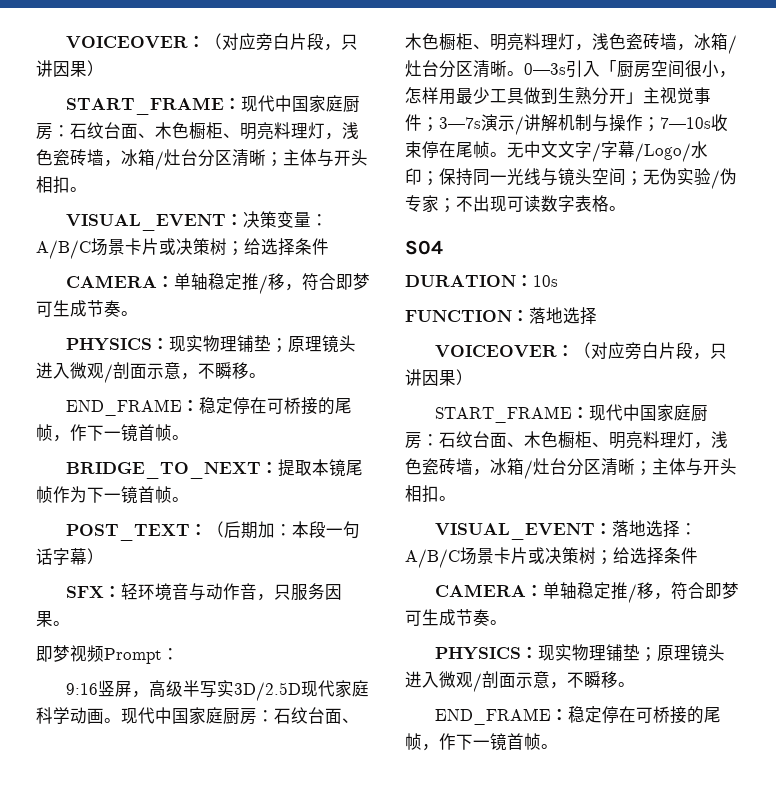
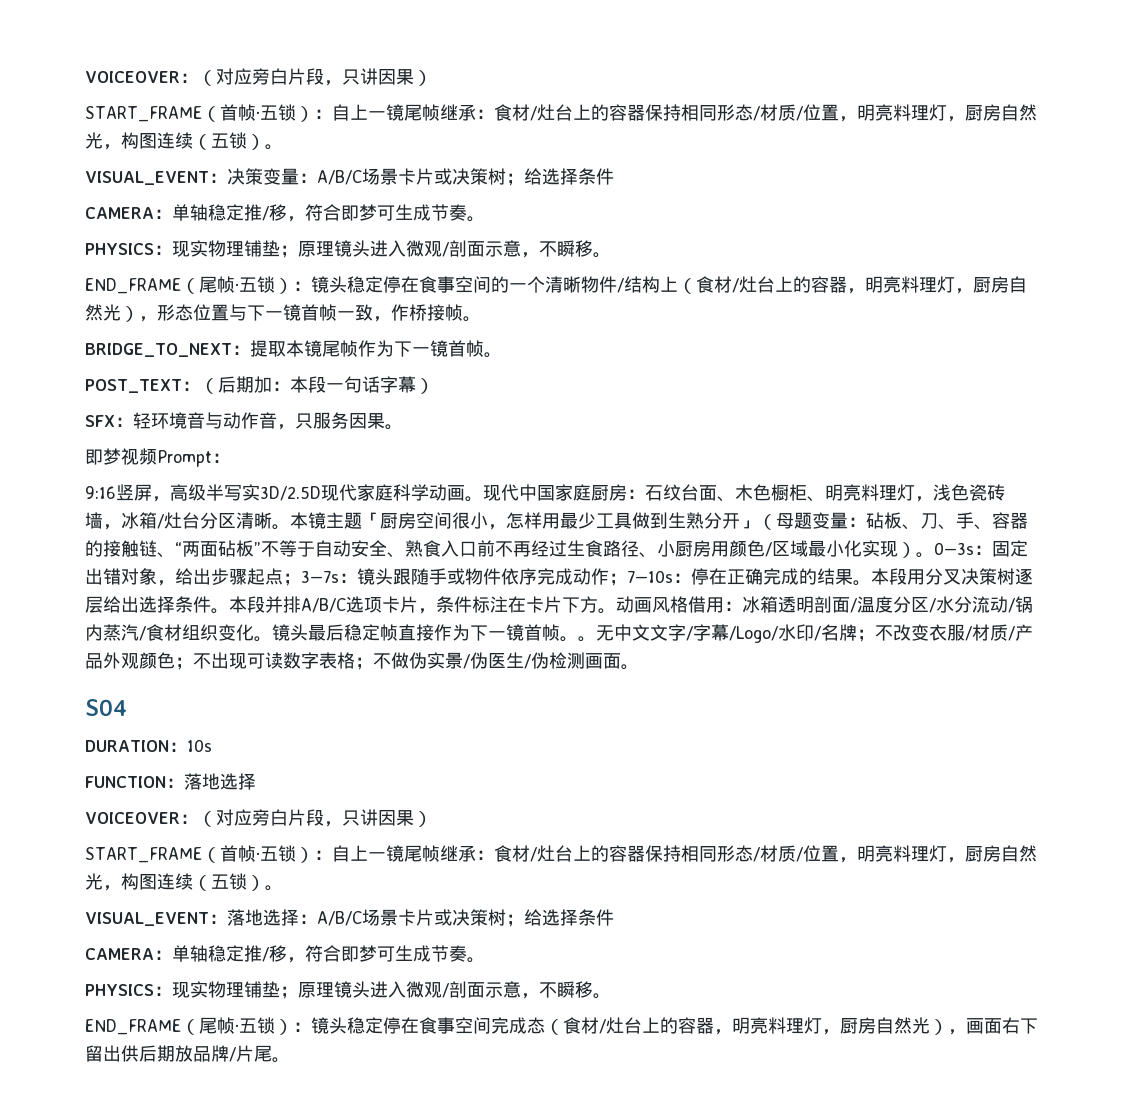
[65,33,358,51] [36,60,104,77] [65,95,360,115] [36,122,359,140] [36,149,368,170] [36,176,70,194] VOICEOVER：（对应旁白片段，只讲因果） // START_FRAME：现代中国家庭厨房：石纹台面、木色橱柜、明亮料理灯，浅色瓷砖墙，冰箱/灶台分区清晰；主体与开头相扣 -> [85,68,432,86] [85,104,1037,122] [85,132,265,150] VOICEOVER：（对应旁白片段，只讲因果） // START_FRAME（首帧·五锁）：自上一镜尾帧继承：食材/灶台上的容器保持相同形态/材质/位置，明亮料理灯，厨房自然光，构图连续（五锁）
[181,397,352,415] [36,424,155,442] ：稳定停在可桥接的尾帧，作下一镜首 -> [181,276,1027,294] [85,304,445,322] （尾帧·五锁）：镜头稳定停在食事空间的一个清晰物件/结构上（食材/灶台上的容器，明亮料理灯，厨房自然光），形态位置与下一镜首帧一致，作桥接
[524,60,600,78] 0—3s引入 -> [290,512,362,529] 本镜主题
[643,87,711,104] [405,114,728,135] [405,141,490,158] 主视觉事件；3—7s演示/讲解机制与操作；7—10s收束停在尾帧 -> [758,512,1028,530] [85,540,1028,558] [85,568,1033,586] [85,596,1033,614] [85,624,578,642] （母题变量：砧板、刀、手、容器的接触链、“两面砧板”不等于自动安全、熟食入口前不再经过生食路径、小厨房用颜色/区域最小化实现）。0—3s：固定出错对象，给出步骤起点；3—7s：镜头跟随手或物件依序完成动作；7—10s：停在正确完成的结果。本段用分叉决策树逐层给出选择条件。本段并排A/B/C选项卡片，条件标注在卡片下方。动画风格借用：冰箱透明剖面/温度分区/水分流动/锅内蒸汽/食材组织变化。镜头最后稳定帧直接作为下一镜首帧。
[422,168,737,189] [405,195,439,213] ；保持同一光线与镜头空间；无伪实验/伪专家 -> [814,624,1033,642] [85,652,175,669] /名牌；不改变衣服/材质/产品外观颜色
(609, 203) none -> [355,652,621,670] ；不做伪实景/伪医生/伪检测画面
[571,404,708,422] [405,431,728,449] [405,458,737,479] [405,485,439,503] ：现代中国家庭厨房：石纹台面、木色橱柜、明亮料理灯，浅色瓷砖墙，冰箱/灶台分区清晰；主体与开头相扣 -> [201,845,1037,863] [85,873,265,891] （首帧·五锁）：自上一镜尾帧继承：食材/灶台上的容器保持相同形态/材质/位置，明亮料理灯，厨房自然光，构图连续（五锁）
[550,706,721,724] [405,733,541,751] ：稳定停在可桥接的尾帧，作下一镜首帧 -> [181,1017,1038,1035] [85,1045,272,1062] （尾帧·五锁）：镜头稳定停在食事空间完成态（食材/灶台上的容器，明亮料理灯，厨房自然光），画面右下留出供后期放品牌/片尾

